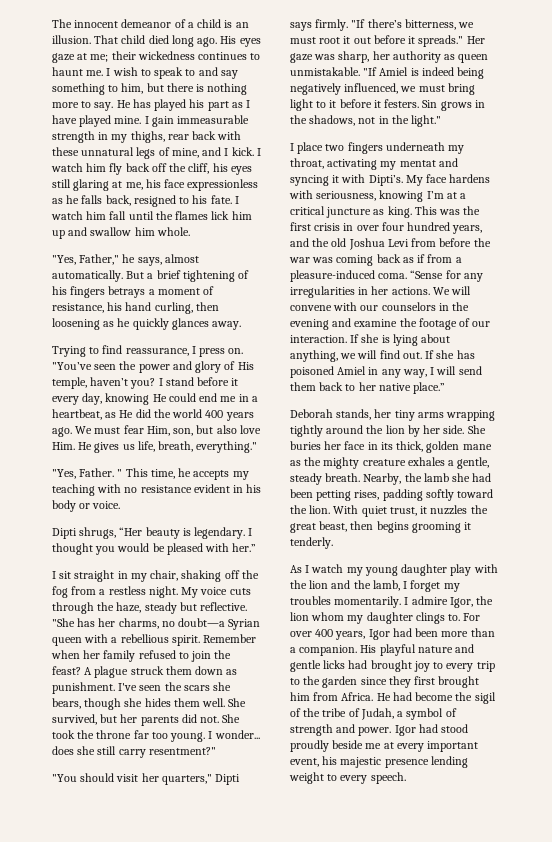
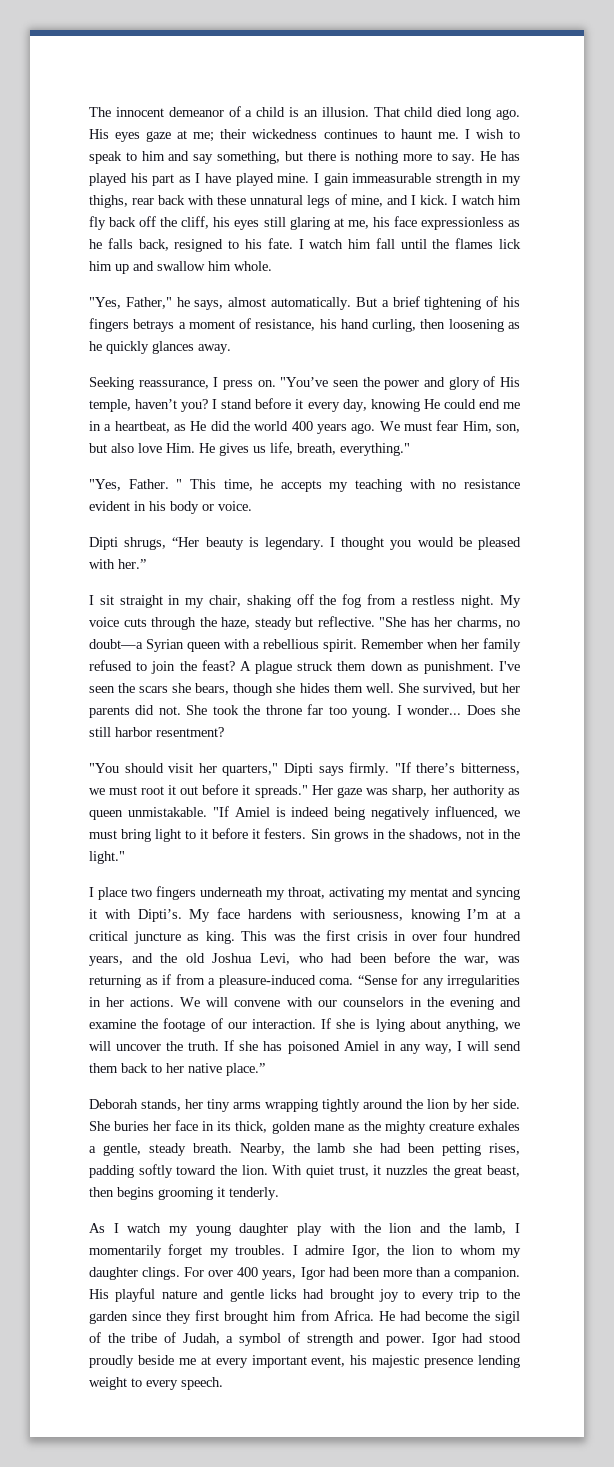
(196, 72) none -> [141,151,165,161] him
[52,83,144,95] something to him, -> [216,151,280,164] something,
[52,345,123,357] Trying to find -> [89,377,134,390] Seeking
[52,746,74,755] does -> [466,705,496,715] Does
[118,747,216,758] carry resentment?" -> [115,727,224,737] harbor resentment?
[387,238,491,247] [289,254,401,266] Levi from before the war was coming back -> [259,952,520,965] [89,975,141,988] Levi, who had been before the war, was returning
[379,350,422,359] find out. -> [116,1041,220,1051] uncover the truth.
(408, 585) none -> [89,1245,162,1258] momentarily
[290,596,402,608] troubles momentarily. -> [235,1245,286,1255] troubles.
(309, 616) none -> [441,1246,453,1255] to
[415,612,461,624] clings to. -> [142,1267,181,1280] clings.

